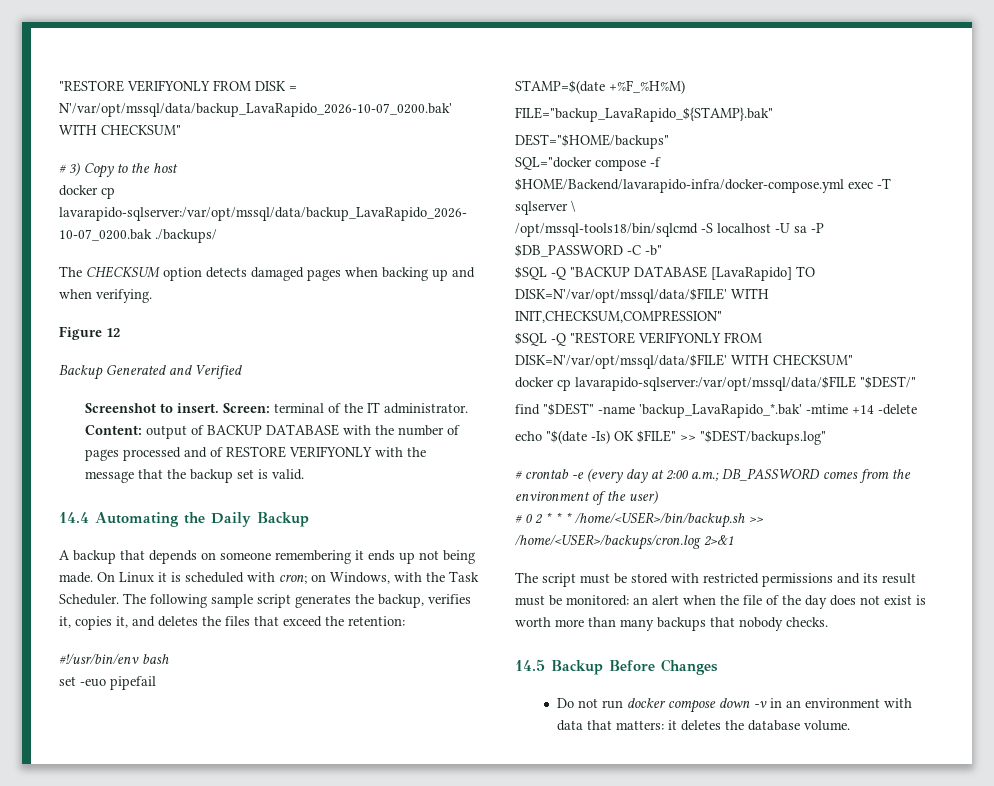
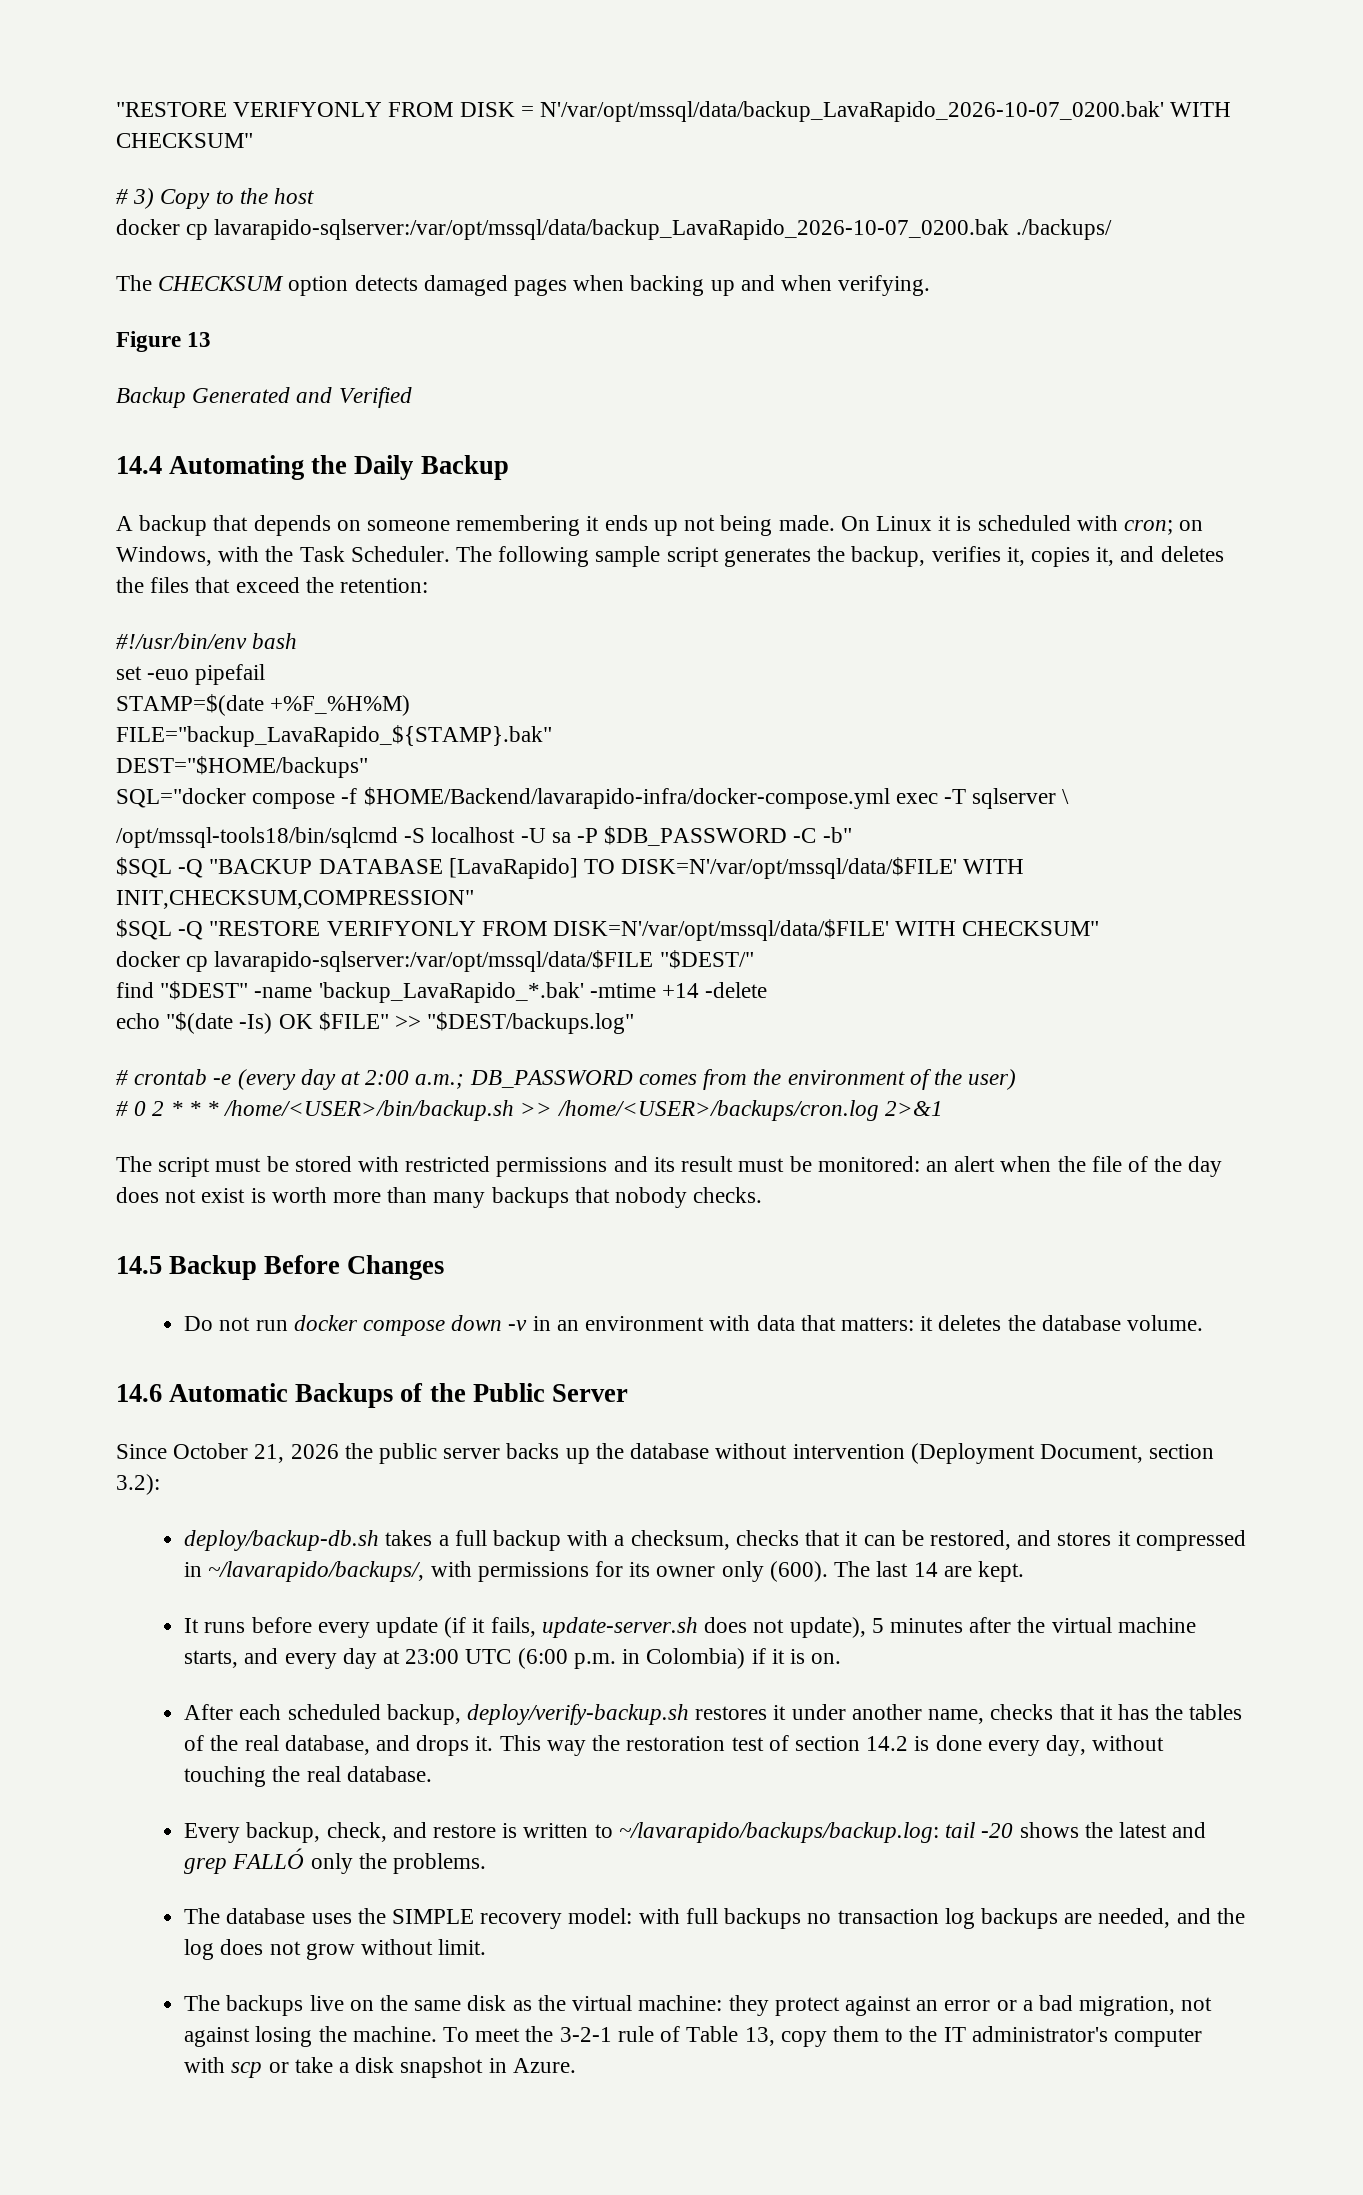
[106,328,120,337] 12 -> [187,332,212,347] 13
[85,402,469,414] [85,424,461,439] [85,446,427,461] [85,469,305,483] // Screenshot to insert. Screen: terminal of the IT administrator. Content: output of BACKUP DATABASE with the number of pages processed and of RESTORE VERIFYONLY with the message that the backup set is valid. -> (412, 397) none
(851, 725) none -> [116,1383,628,1408] [116,1443,1215,1464] [116,1474,160,1495] [184,1530,1246,1551] [184,1561,1024,1582] [184,1617,1196,1638] [184,1648,842,1669] [184,1704,1243,1725] [184,1735,1165,1756] [184,1766,432,1787] [184,1822,1207,1843] [184,1848,487,1874] [184,1908,1245,1929] [184,1939,487,1960] [184,1995,1213,2016] [184,2026,1203,2047] [184,2057,576,2078] // 14.6 Automatic Backups of the Public Server // Since October 21, 2026 the public server backs up the database without intervention (Deployment Document, section 3.2): // deploy/backup-db.sh takes a full backup with a checksum, checks that it can be restored, and stores it compressed in ~/lavarapido/backups/, with permissions for its owner only (600). The last 14 are kept. // It runs before every update (if it fails, update-server.sh does not update), 5 minutes after the virtual machine starts, and every day at 23:00 UTC (6:00 p.m. in Colombia) if it is on. // After each scheduled backup, deploy/verify-backup.sh restores it under another name, checks that it has the tables of the real database, and drops it. This way the restoration test of section 14.2 is done every day, without touching the real database. // Every backup, check, and restore is written to ~/lavarapido/backups/backup.log: tail -20 shows the latest and grep FALLÓ only the problems. // The database uses the SIMPLE recovery model: with full backups no transaction log backups are needed, and the log does not grow without limit. // The backups live on the same disk as the virtual machine: they protect against an error or a bad migration, not against losing the machine. To meet the 3-2-1 rule of Table 13, copy them to the IT administrator's computer with scp or take a disk snapshot in Azure.

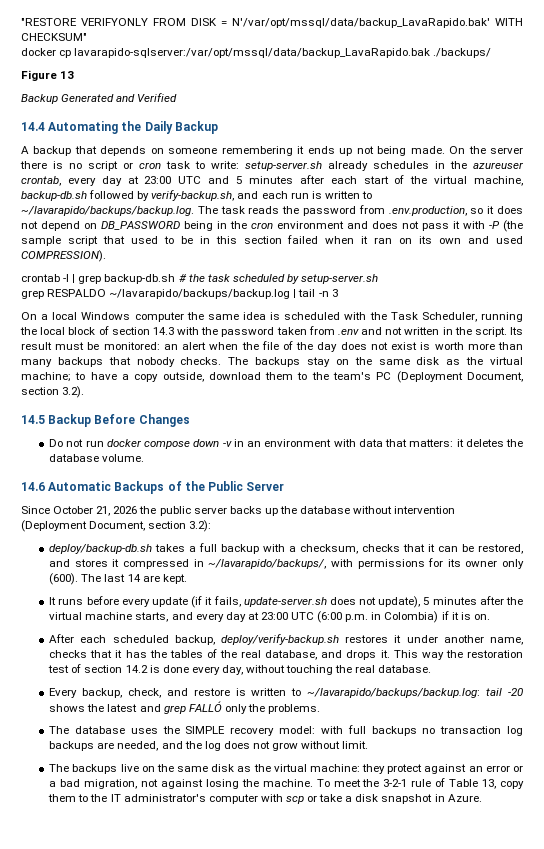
[540,101,1232,122] [116,133,253,148] [116,188,315,209] [116,219,1010,240] N'/var/opt/mssql/data/backup_LavaRapido_2026-10-07_0200.bak' WITH CHECKSUM" // # 3) Copy to the host // docker cp lavarapido-sqlserver:/var/opt/mssql/data/backup_LavaRapido_2026-10-07_0200.bak -> [232,18,523,28] [21,33,87,41] [21,48,431,58] N'/var/opt/mssql/data/backup_LavaRapido.bak' WITH CHECKSUM" // docker cp lavarapido-sqlserver:/var/opt/mssql/data/backup_LavaRapido.bak
[116,275,931,296] // The CHECKSUM option detects damaged pages when backing up and when verifying. -> (492, 53) none
[875,515,1204,535] [116,546,1224,567] [116,577,429,593] [116,633,298,649] [116,664,266,685] [116,694,411,716] [116,725,552,747] [116,756,368,778] [116,787,1070,809] [116,826,852,848] [116,857,1025,879] [116,890,474,909] [116,919,1100,941] [116,950,754,972] [116,981,768,1003] [116,1012,635,1034] [116,1069,1017,1090] [116,1100,943,1121] [116,1156,675,1177] Linux it is scheduled with cron; on Windows, with the Task Scheduler. The following sample script generates the backup, verifies it, copies it, and deletes the files that exceed the retention: // #!/usr/bin/env bash // set -euo pipefail // STAMP=$(date +%F_%H%M) // FILE="backup_LavaRapido_${STAMP}.bak" // DEST="$HOME/backups" // SQL="docker compose -f $HOME/Backend/lavarapido-infra/docker-compose.yml exec -T sqlserver \ // /opt/mssql-tools18/bin/sqlcmd -S localhost -U sa -P $DB_PASSWORD -C -b" // $SQL -Q "BACKUP DATABASE [LavaRapido] TO DISK=N'/var/opt/mssql/data/$FILE' WITH INIT,CHECKSUM,COMPRESSION" // $SQL -Q "RESTORE VERIFYONLY FROM DISK=N'/var/opt/mssql/data/$FILE' WITH CHECKSUM" // docker cp lavarapido-sqlserver:/var/opt/mssql/data/$FILE "$DEST/" // find "$DEST" -name 'backup_LavaRapido_*.bak' -mtime +14 -delete // echo "$(date -Is) OK $FILE" >> "$DEST/backups.log" // # crontab -e (every day at 2:00 a.m.; DB_PASSWORD comes from the environment of the user) // # 0 2 * * * /home/<USER>/bin/backup.sh >> /home/<USER>/backups/cron.log 2>&1 // The script must be stored with restricted permissions and its -> [468,146,523,154] [20,161,524,171] [21,175,523,186] [21,190,372,201] [21,205,524,216] [21,220,523,232] [21,235,523,246] [21,250,106,262] [21,274,379,284] [21,289,338,299] [21,312,524,322] [20,326,524,337] the server there is no script or cron task to write: setup-server.sh already schedules in the azureuser crontab, every day at 23:00 UTC and 5 minutes after each start of the virtual machine, backup-db.sh followed by verify-backup.sh, and each run is written to ~/lavarapido/backups/backup.log. The task reads the password from .env.production, so it does not depend on DB_PASSWORD being in the cron environment and does not pass it with -P (the sample script that used to be in this section failed when it ran on its own and used COMPRESSION). // crontab -l | grep backup-db.sh # the task scheduled by setup-server.sh // grep RESPALDO ~/lavarapido/backups/backup.log | tail -n 3 // On a local Windows computer the same idea is scheduled with the Task Scheduler, running the local block of section 14.3 with the password taken from .env and not written in the script. Its
(763, 1195) none -> [228,357,523,367] [21,371,524,383] [21,386,85,398] The backups stay on the same disk as the virtual machine; to have a copy outside, download them to the team's PC (Deployment Document, section 3.2).

